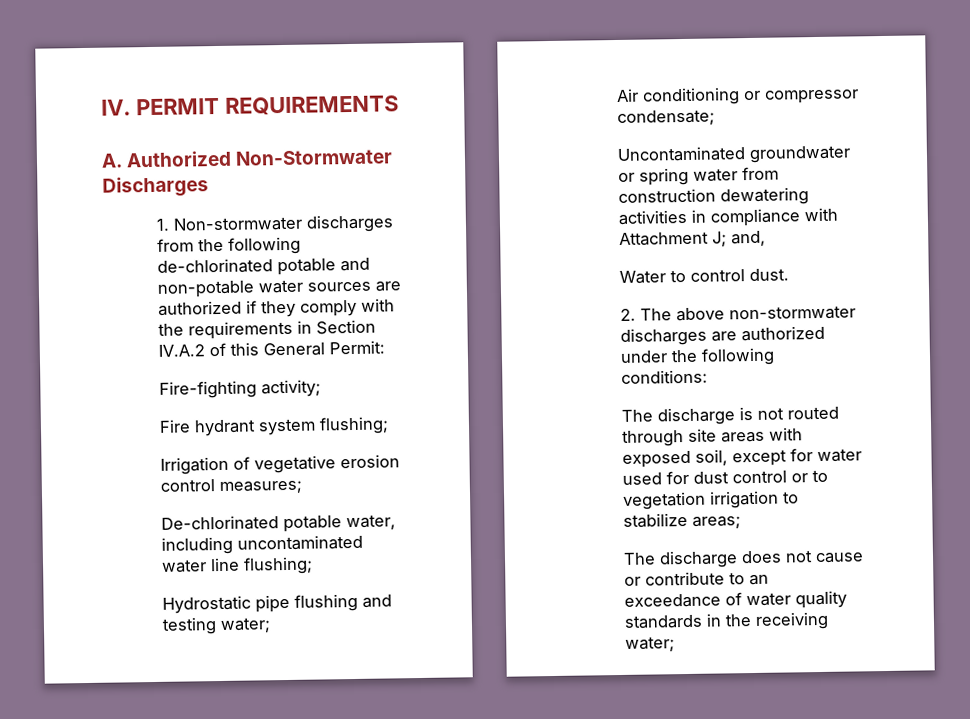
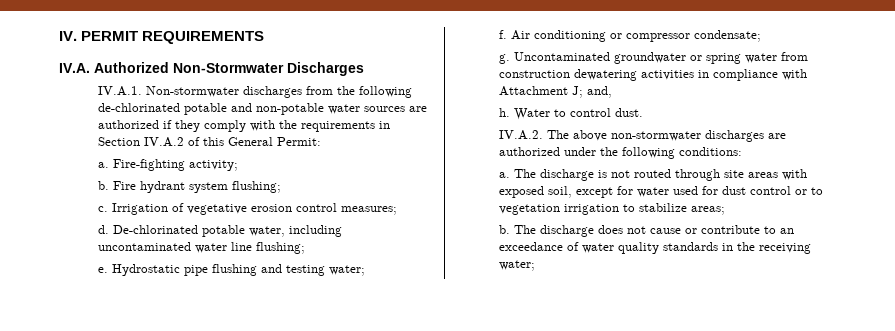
[101,153,123,168] A. -> [59,63,90,73] IV.A.
[156,218,171,231] 1. -> [97,86,142,96] IV.A.1.
(386, 347) none -> [97,162,109,168] a.
(322, 388) none -> [97,181,109,190] b.
(390, 425) none -> [97,206,108,212] c.
(303, 487) none -> [97,225,109,234] d.
(314, 565) none -> [97,267,108,273] e.
(272, 625) none -> [498,30,507,39] f.
(716, 117) none -> [498,54,510,64] g.
(767, 238) none -> [498,108,510,117] h.
[620,308,637,321] 2. -> [498,130,543,140] IV.A.2.
(709, 376) none -> [498,172,510,178] a.
(742, 522) none -> [498,225,510,234] b.

